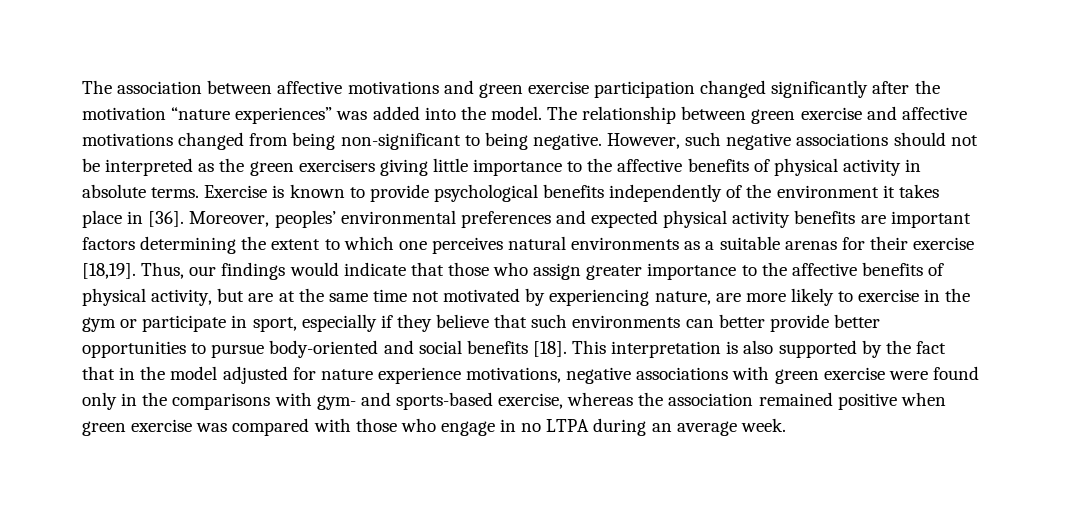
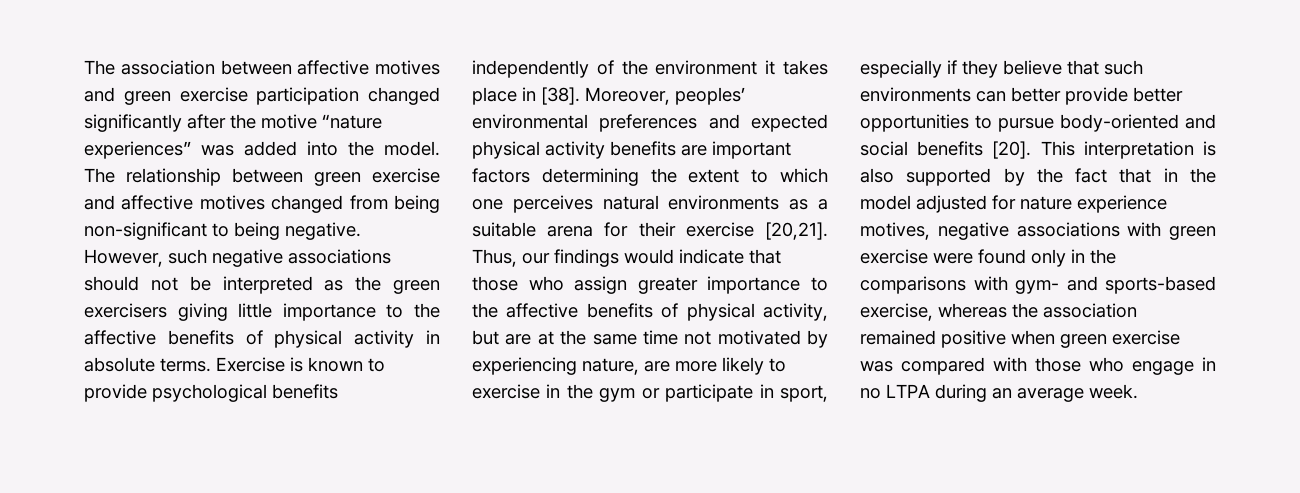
[347,81,439,94] motivations -> [375,60,440,75] motives
[82,107,166,120] motivation -> [261,114,317,129] motive
[82,133,173,146] motivations -> [199,195,265,210] motives
[148,211,185,227] [36]. -> [541,87,580,105] [38].
[784,241,837,250] arenas -> [547,226,594,237] arena
[82,263,136,279] [18,19]. -> [765,222,828,240] [20,21].
[532,341,567,357] [18]. -> [992,141,1032,159] [20].
[466,367,562,383] motivations, -> [860,222,930,240] motives,

